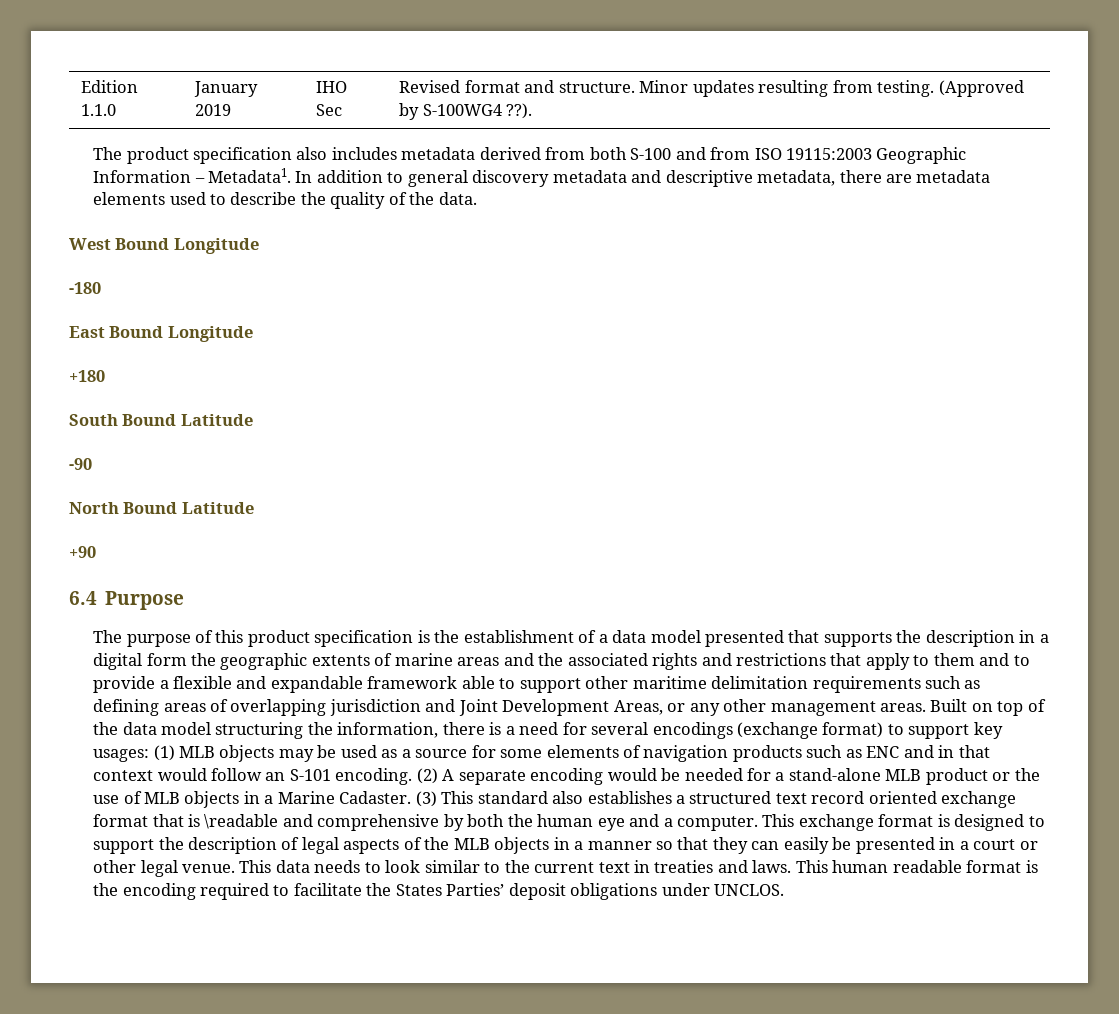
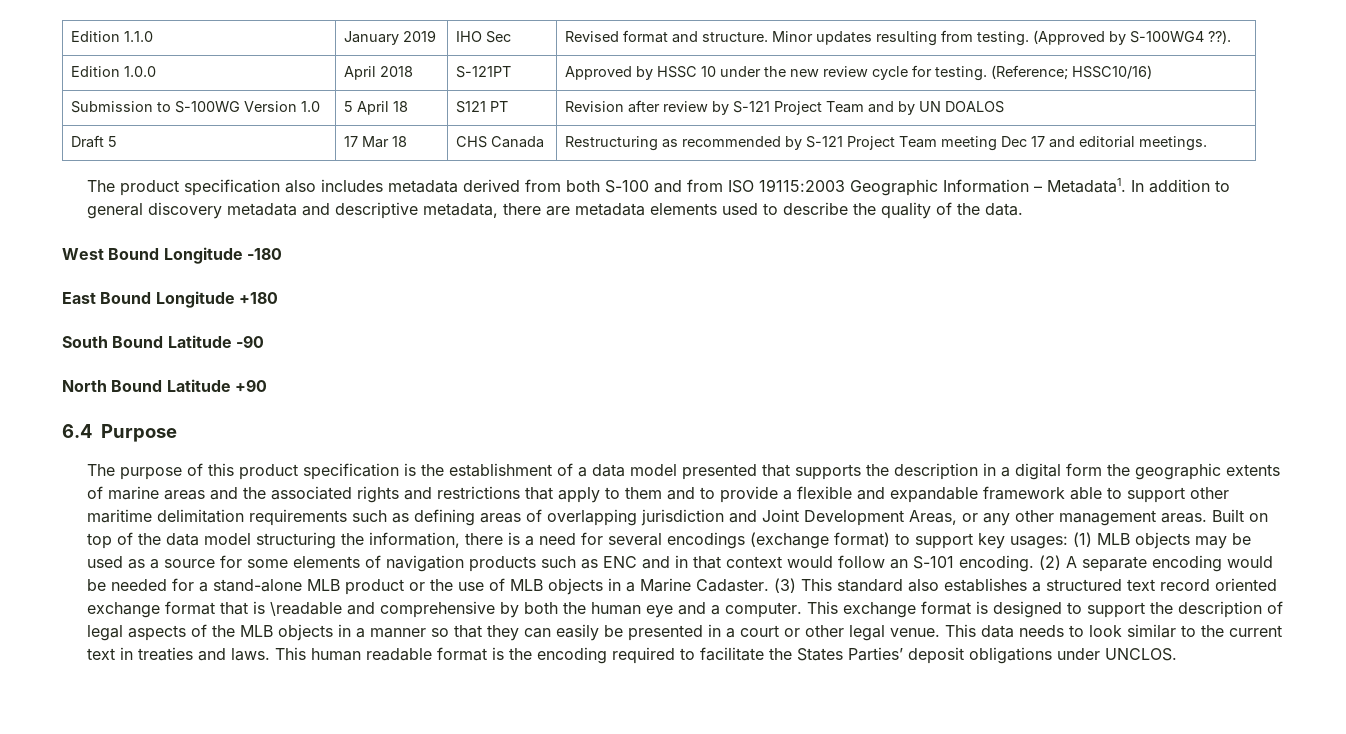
(533, 111) none -> [71,66,157,77] [344,66,414,80] [456,66,512,78] [565,65,1153,81] [71,101,321,113] [344,101,409,115] [456,101,509,113] [565,100,1005,115] [71,135,118,148] [344,136,408,148] [456,136,545,148] [565,136,1208,151] // Edition 1.0.0 | April 2018 | S-121PT | Approved by HSSC 10 under the new review cycle for testing. (Reference; HSSC10/16) // Submission to S-100WG Version 1.0 | 5 April 18 | S121 PT | Revision after review by S-121 Project Team and by UN DOALOS // Draft 5 | 17 Mar 18 | CHS Canada | Restructuring as recommended by S-121 Project Team meeting Dec 17 and editorial meetings.
(259, 246) // -> (243, 255) none
(253, 334) // -> (235, 299) none
(253, 420) // -> (232, 341) none
(254, 508) // -> (231, 385) none

